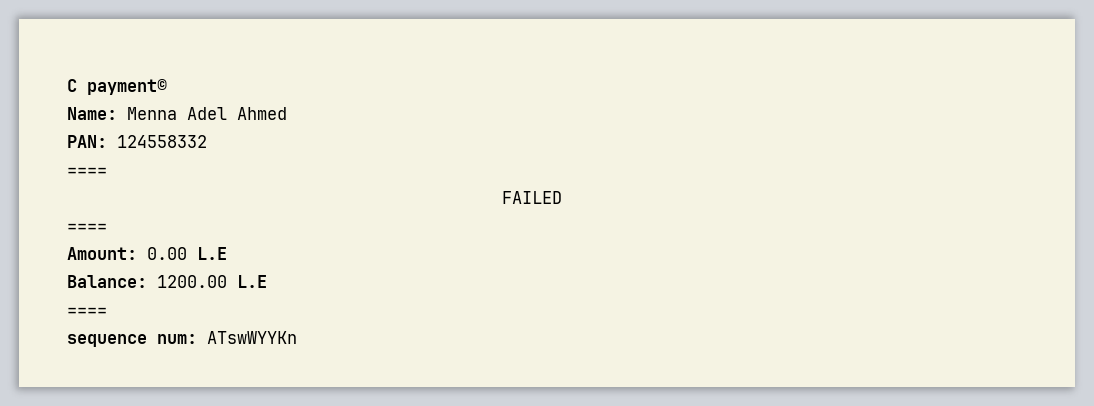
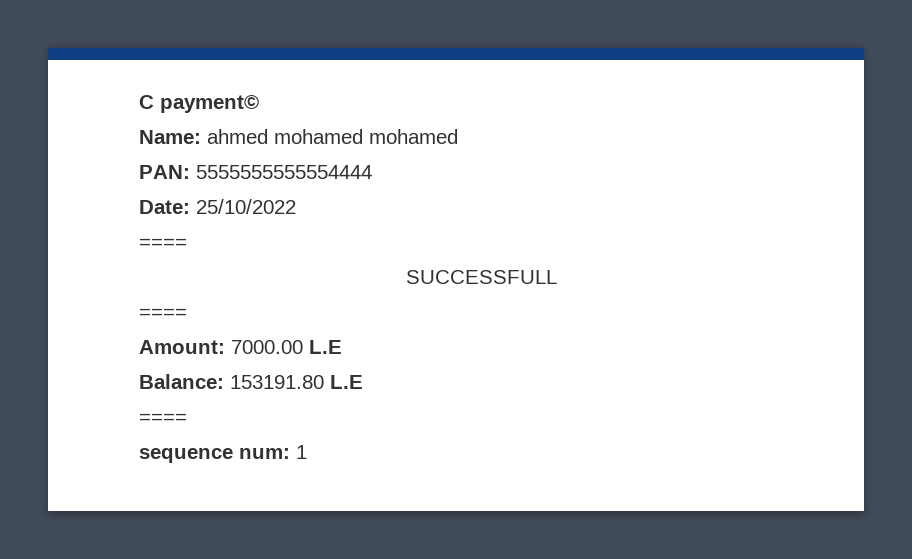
[127,107,287,120] [67,135,207,148] [67,167,107,176] [502,191,562,204] Menna Adel Ahmed // PAN: 124558332 // ==== // FAILED -> [207,129,458,144] [139,165,372,179] [139,199,296,214] [139,238,187,249] [406,270,557,284] ahmed mohamed mohamed // PAN: 5555555555554444 // Date: 25/10/2022 // ==== // SUCCESSFULL
[147,247,187,260] 0.00 -> [231,340,303,354] 7000.00
[157,275,227,288] 1200.00 -> [230,375,324,389] 153191.80
[207,331,297,344] ATswWYYKn -> [296,445,307,459] 1

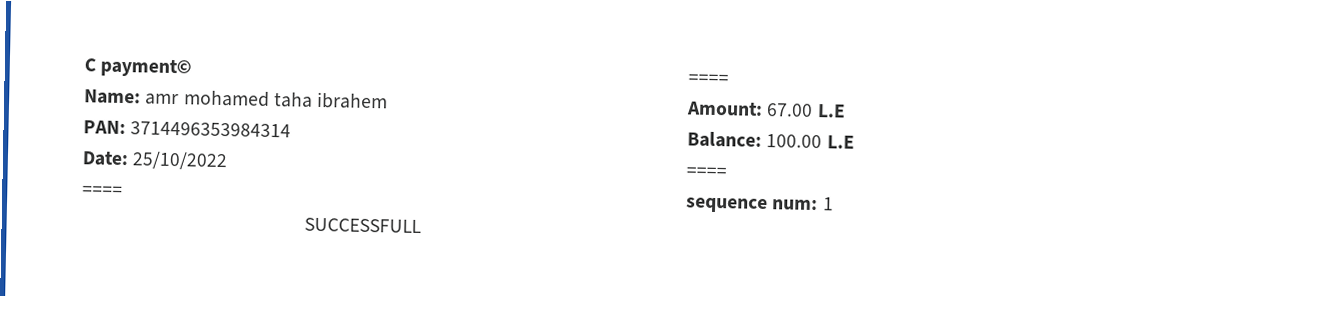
[207,129,458,144] ahmed mohamed mohamed -> [145,90,389,110] amr mohamed taha ibrahem
[196,165,372,179] 5555555555554444 -> [130,121,292,138] 3714496353984314
[231,340,303,354] 7000.00 -> [766,103,814,117] 67.00
[230,375,324,389] 153191.80 -> [766,134,823,149] 100.00

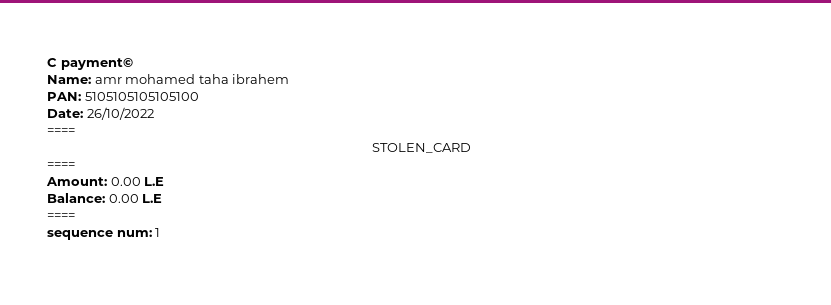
[130,121,292,138] 3714496353984314 -> [84,92,199,101] 5105105105105100
[132,151,229,171] [82,185,123,196] [304,217,421,234] 25/10/2022 // ==== // SUCCESSFULL -> [86,107,154,120] [47,128,75,135] [372,143,471,153] 26/10/2022 // ==== // STOLEN_CARD
[766,103,814,117] 67.00 -> [110,177,141,186] 0.00
[766,134,823,149] 100.00 -> [108,194,139,203] 0.00

